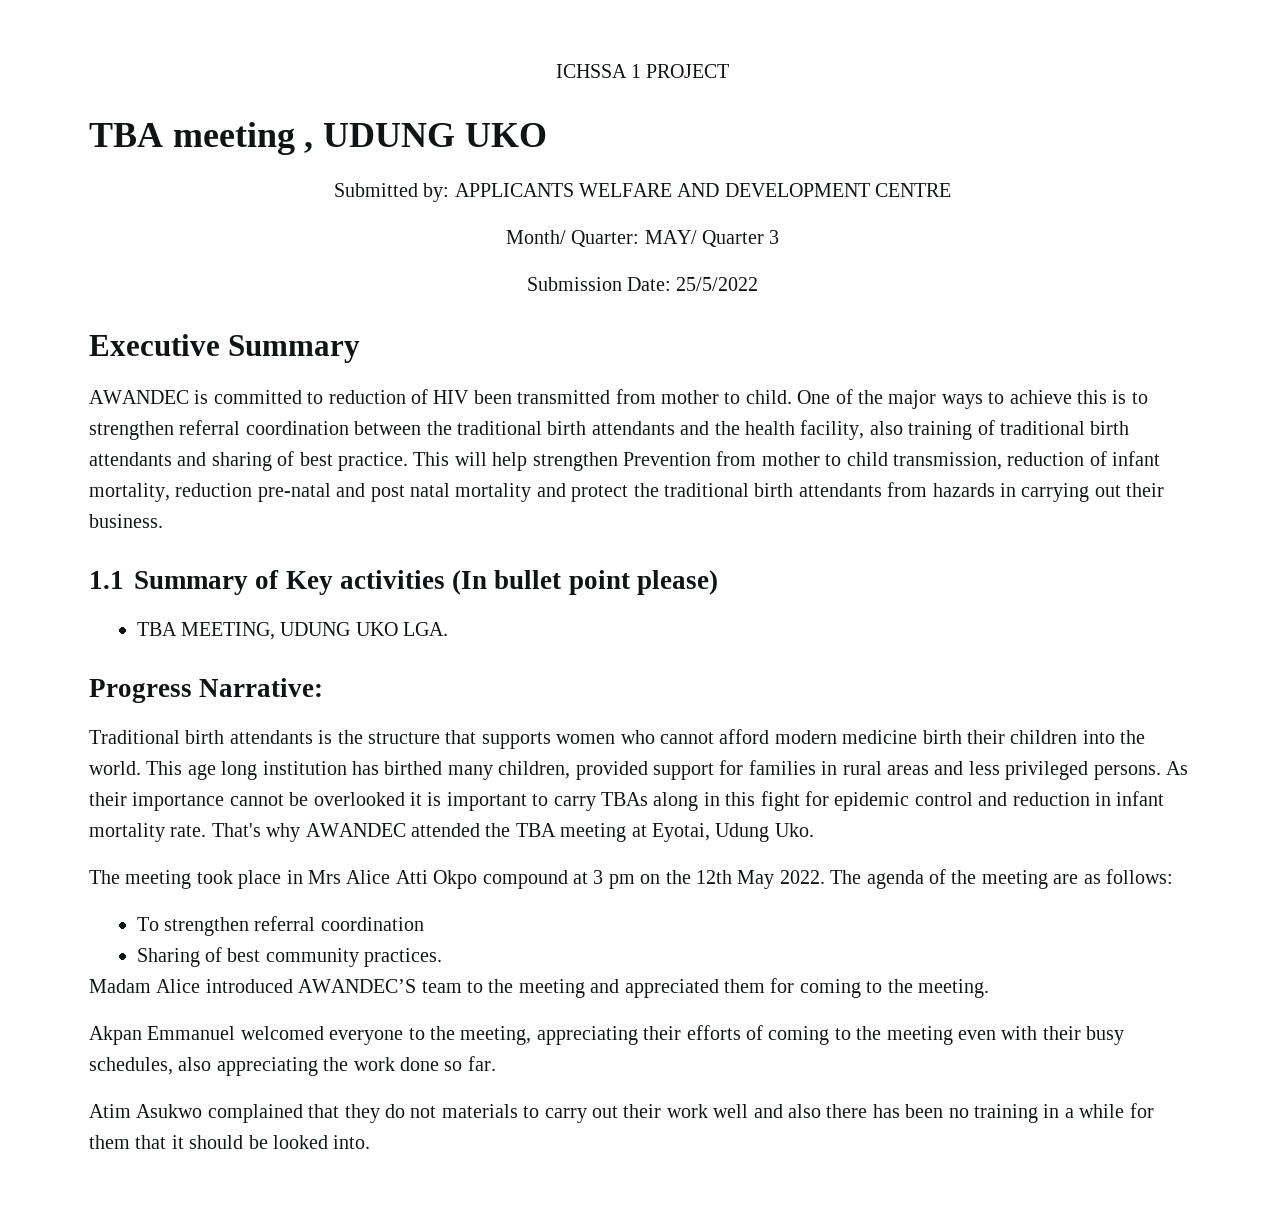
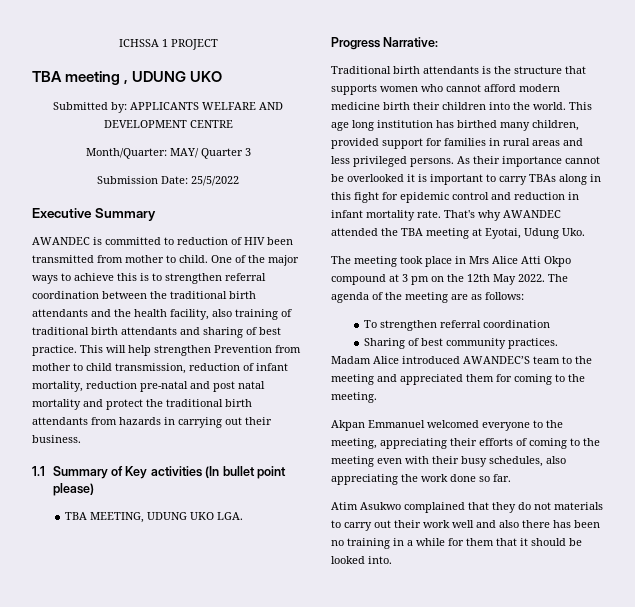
[505,230,640,247] Month/ Quarter: -> [85,148,167,159] Month/Quarter:

